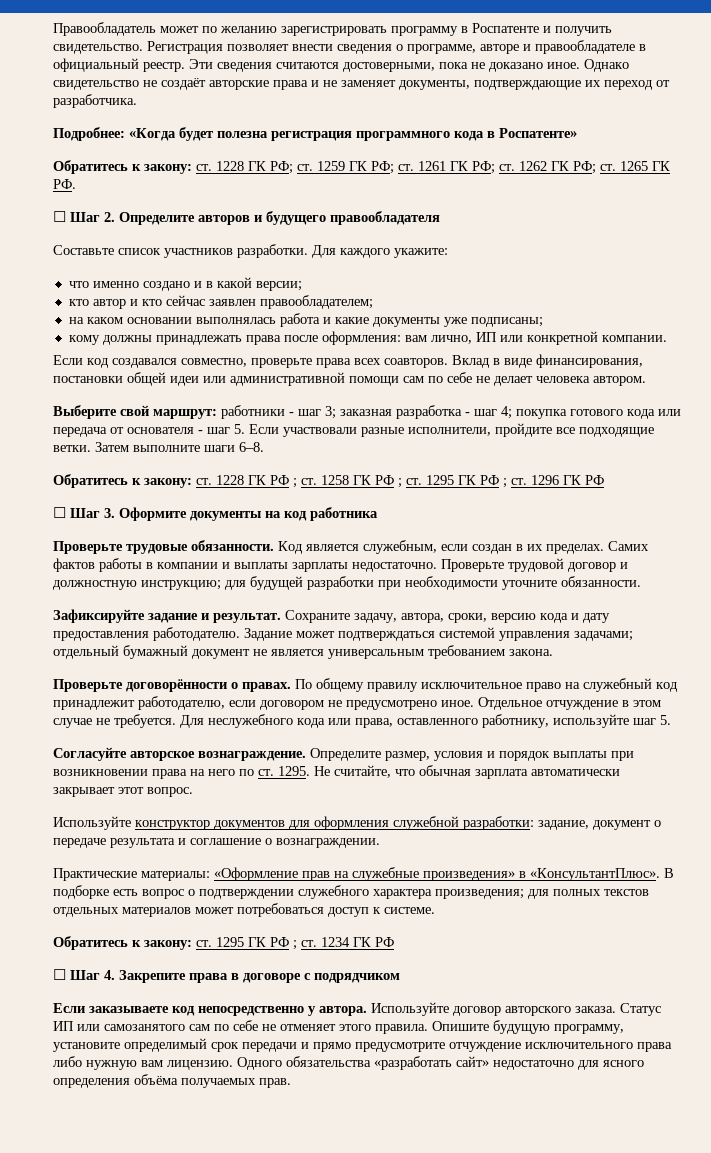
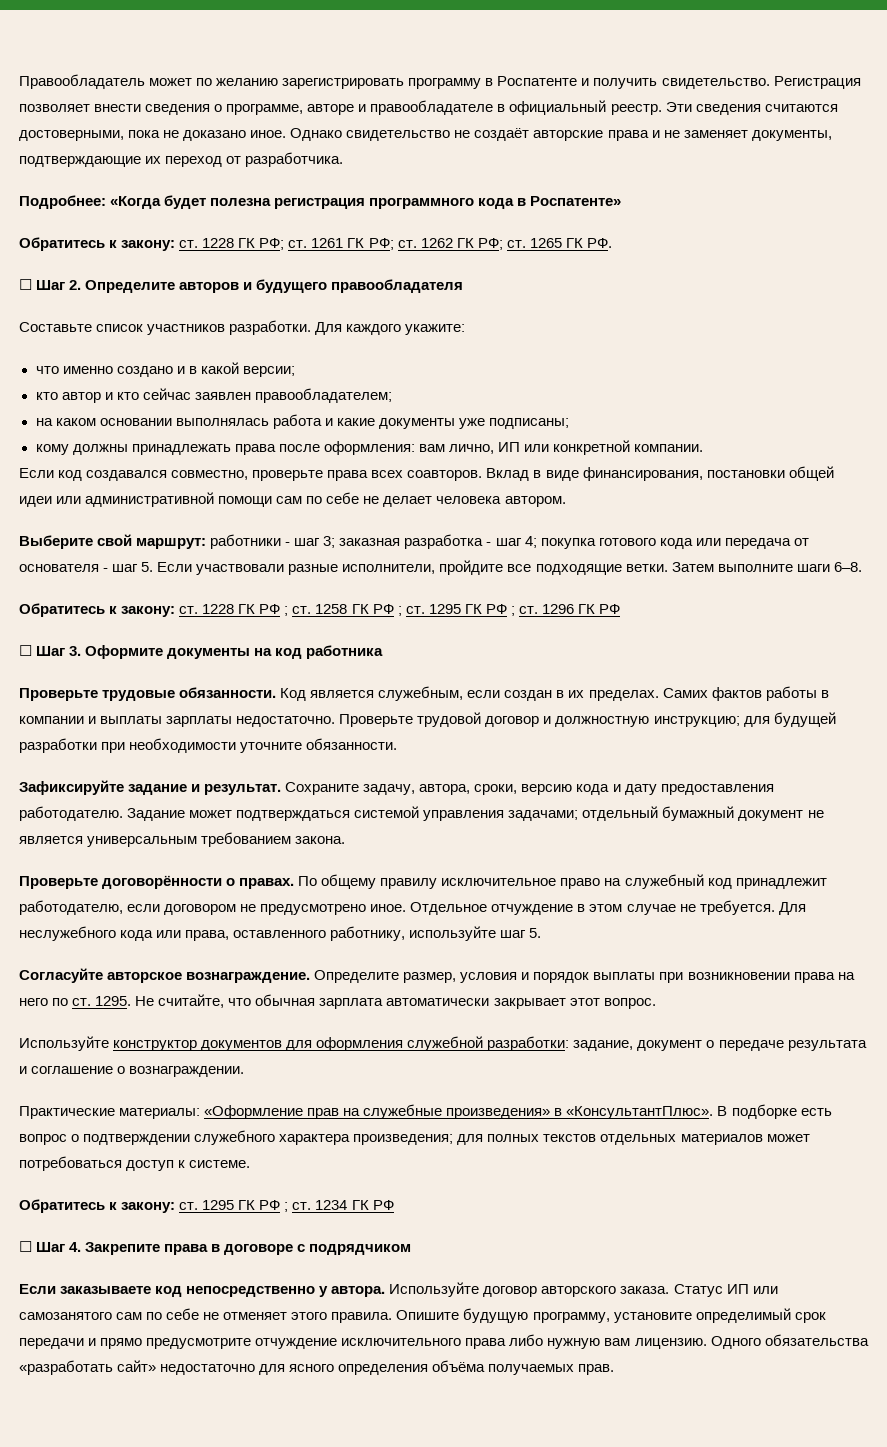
[317,161,414,174] 1259 ГК РФ; ст. -> (308, 244) none

